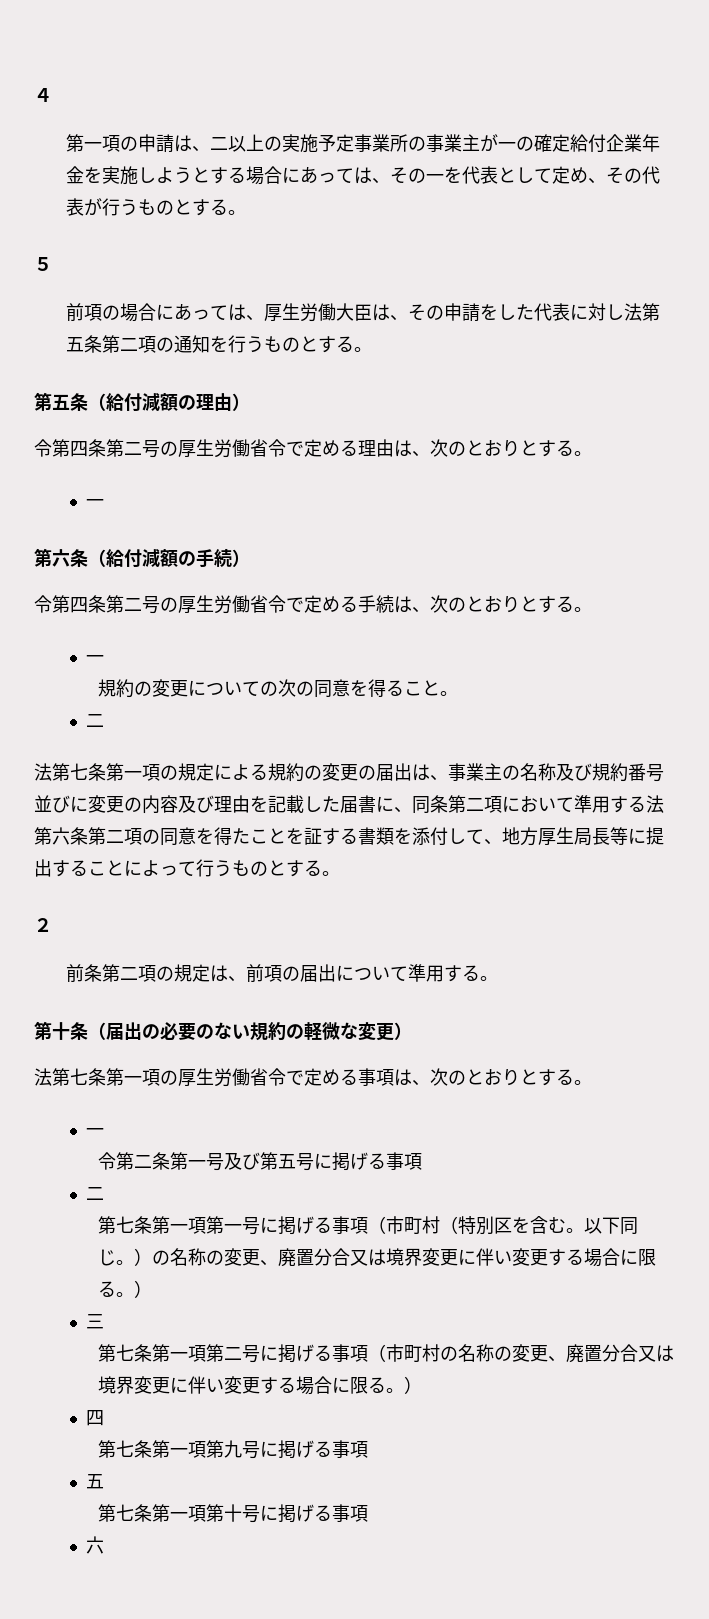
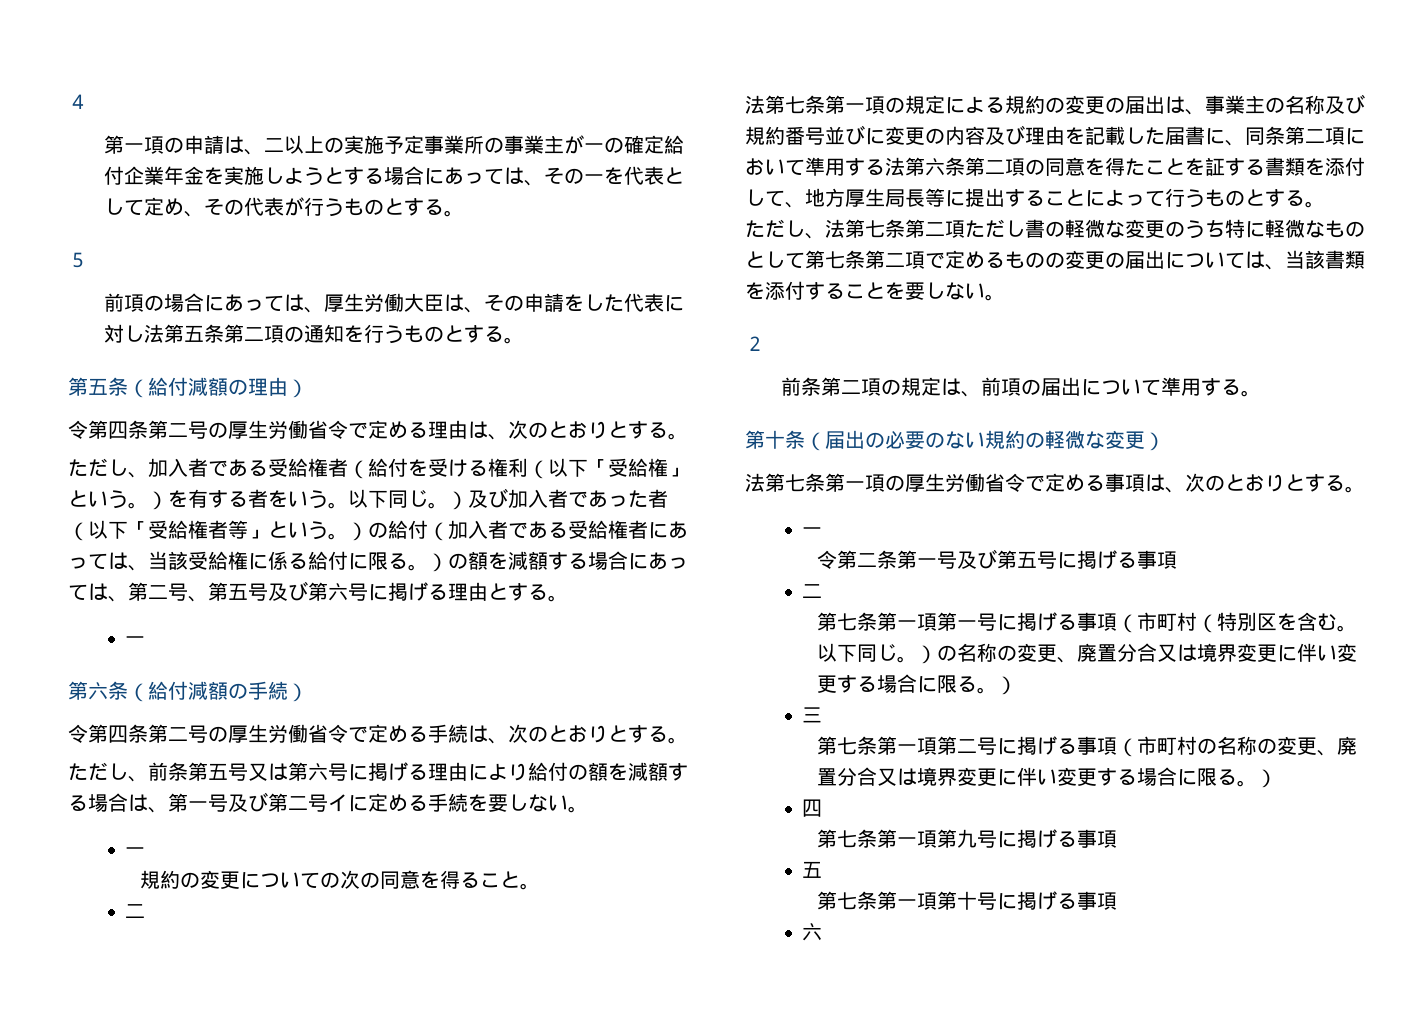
(592, 453) none -> [68,458,688,479] [68,488,668,510] [68,520,688,541] [68,551,688,572] [68,581,568,602] // ただし、加入者である受給権者（給付を受ける権利（以下「受給権」という。）を有する者をいう。以下同じ。）及び加入者であった者（以下「受給権者等」という。）の給付（加入者である受給権者にあっては、当該受給権に係る給付に限る。）の額を減額する場合にあっては、第二号、第五号及び第六号に掲げる理由とする。
(592, 609) none -> [68,762,688,782] [68,792,588,813] // ただし、前条第五号又は第六号に掲げる理由により給付の額を減額する場合は、第一号及び第二号イに定める手続を要しない。
(340, 873) none -> [745,219,1365,239] [745,250,1365,270] [745,281,1005,301] // ただし、法第七条第二項ただし書の軽微な変更のうち特に軽微なものとして第七条第二項で定めるものの変更の届出については、当該書類を添付することを要しない。

